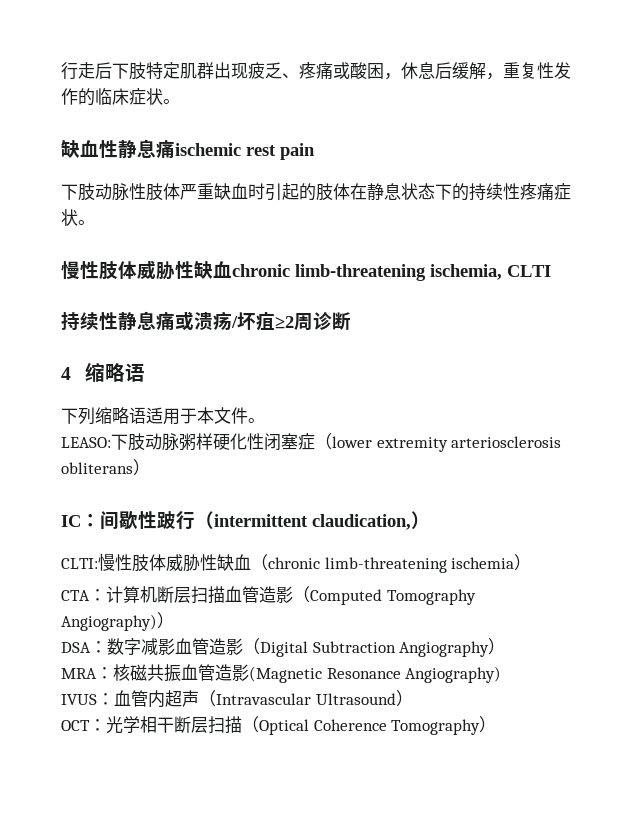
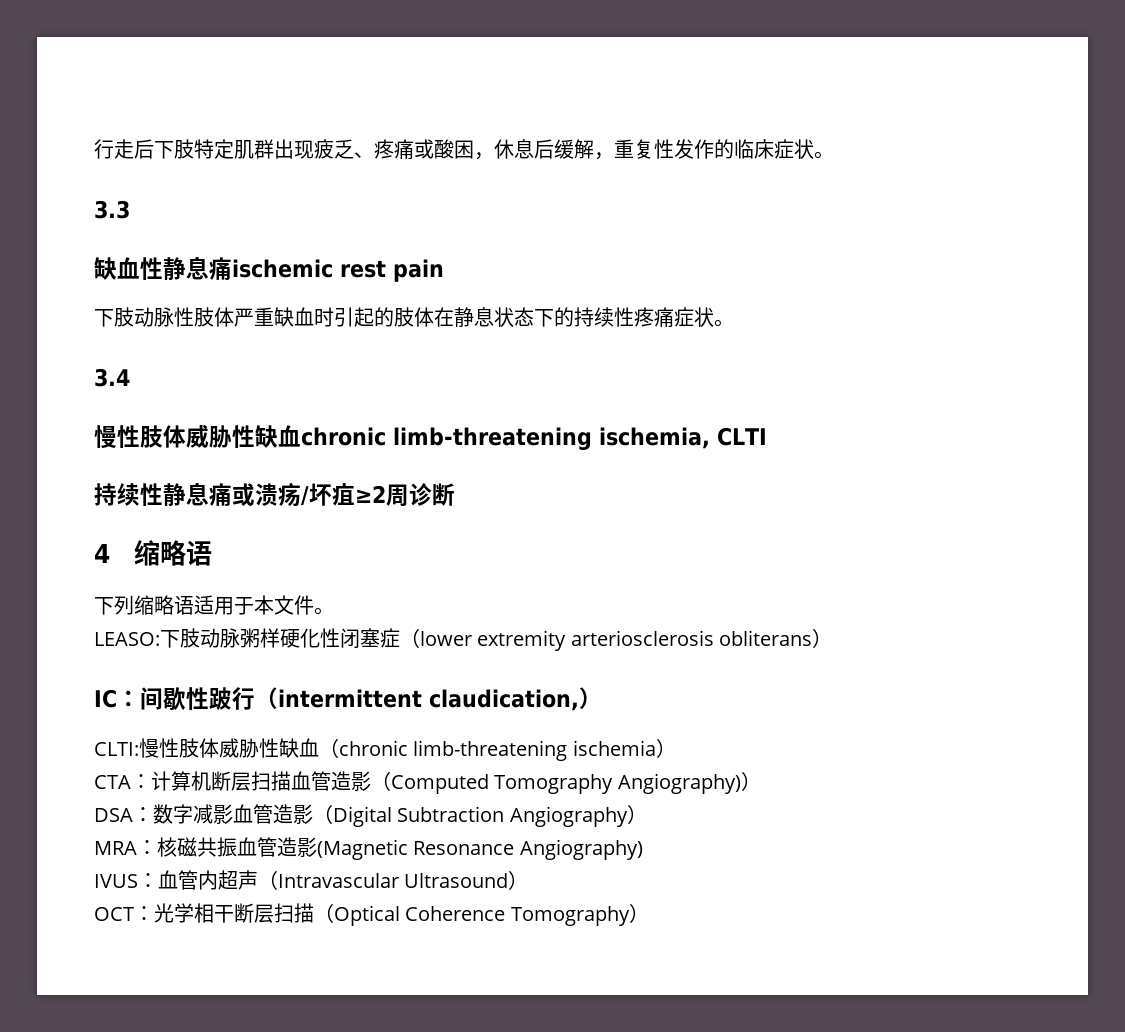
(180, 101) none -> [94,200,130,219] // 3.3
(95, 222) none -> [94,368,130,387] // 3.4

